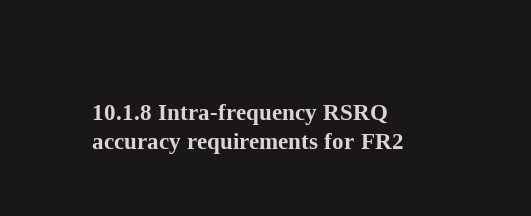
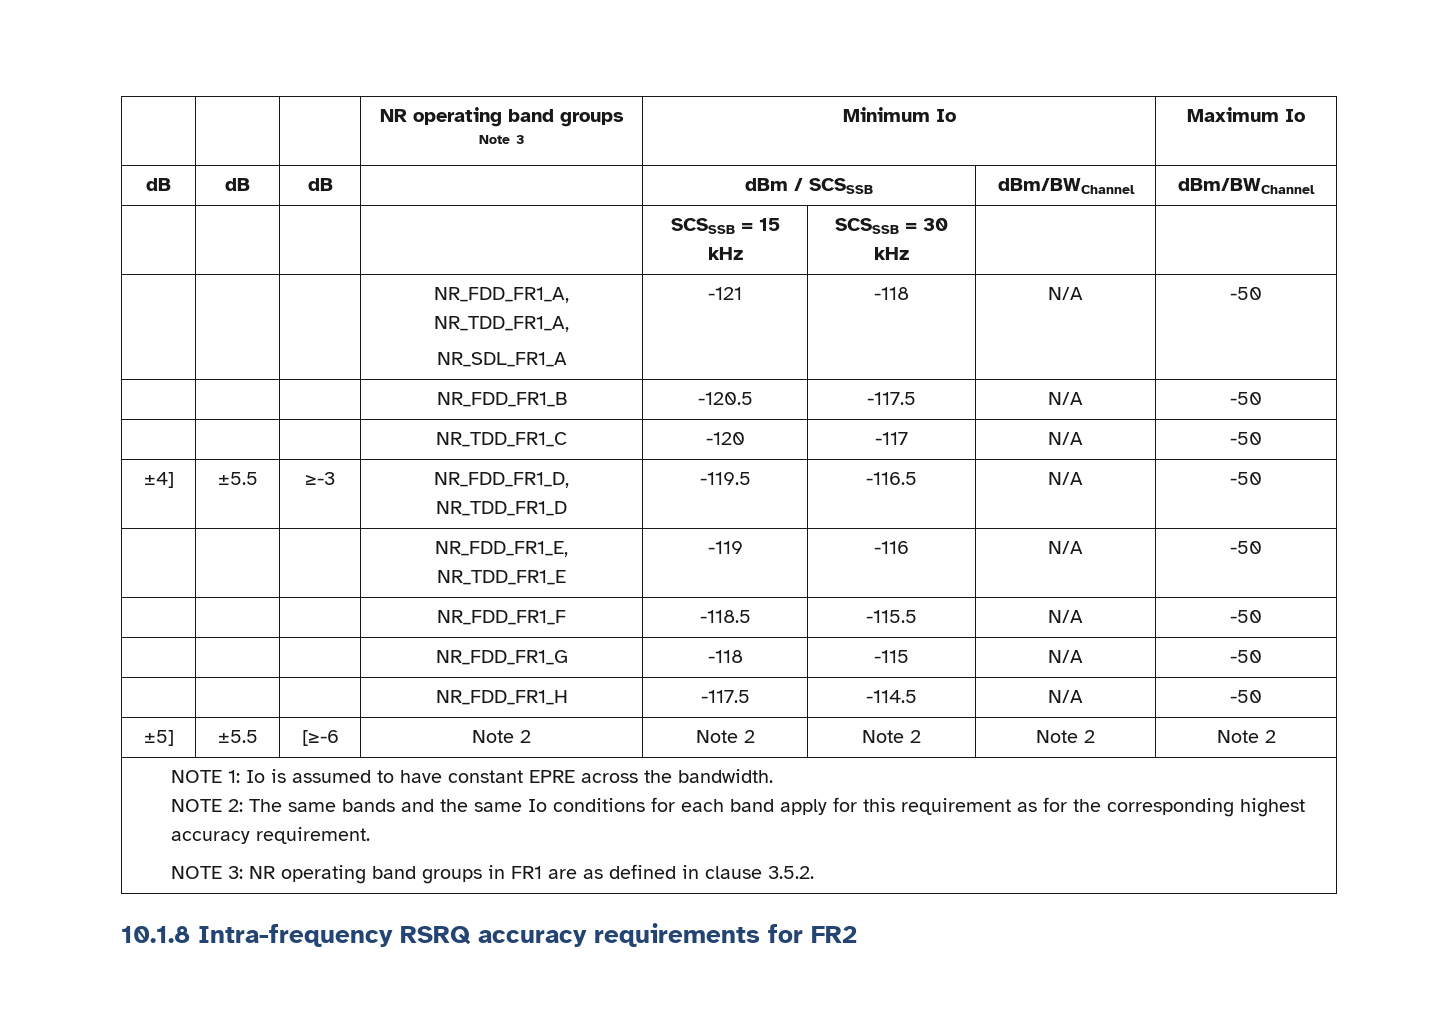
(92, 112) none -> [379,107,624,127] [479,135,524,144] [842,107,956,122] [1187,107,1305,122] [146,178,171,191] [225,178,250,191] [307,178,333,191] [745,178,873,194] [997,178,1135,194] [1178,178,1315,194] [670,218,780,234] [707,247,743,260] [835,218,948,234] [874,247,909,260] [434,287,569,303] [434,316,569,332] [436,352,567,367] [708,287,742,300] [874,287,909,300] [1048,287,1083,300] [1230,287,1262,300] [436,392,567,407] [697,392,753,405] [867,392,916,405] [1048,392,1083,405] [1230,392,1262,405] [436,432,567,447] [705,432,745,445] [875,432,908,445] [1048,432,1083,445] [1230,432,1262,445] [143,472,174,488] [217,472,258,485] [305,472,335,485] [434,472,569,488] [436,501,567,516] [699,472,751,485] [866,472,917,485] [1048,472,1083,485] [1230,472,1262,485] [435,541,568,557] [437,570,566,585] [707,541,743,554] [874,541,909,554] [1048,541,1083,554] [1230,541,1262,554] [437,610,566,625] [699,610,751,623] [866,610,917,623] [1048,610,1083,623] [1230,610,1262,623] [435,650,568,665] [707,650,743,663] [874,650,909,663] [1048,650,1083,663] [1230,650,1262,663] [435,690,568,705] [700,690,750,703] [866,690,917,703] [1048,690,1083,703] [1230,690,1262,703] [143,730,174,746] [217,730,258,743] [301,730,339,746] [472,730,531,743] [695,730,755,743] [862,730,921,743] [1036,730,1095,743] [1216,730,1276,743] [170,769,773,783] [170,797,1305,817] [170,827,370,844] [170,864,814,884] | | | NR operating band groups Note 3 | Minimum Io | Maximum Io // dB | dB | dB | | dBm / SCSSSB | dBm/BWChannel | dBm/BWChannel // | | | | SCSSSB = 15 kHz | SCSSSB = 30 kHz | | // | | | NR_FDD_FR1_A, NR_TDD_FR1_A, // NR_SDL_FR1_A | -121 | -118 | N/A | -50 // | | | NR_FDD_FR1_B | -120.5 | -117.5 | N/A | -50 // | | | NR_TDD_FR1_C | -120 | -117 | N/A | -50 // ±4] | ±5.5 | ≥-3 | NR_FDD_FR1_D, NR_TDD_FR1_D | -119.5 | -116.5 | N/A | -50 // | | | NR_FDD_FR1_E, NR_TDD_FR1_E | -119 | -116 | N/A | -50 // | | | NR_FDD_FR1_F | -118.5 | -115.5 | N/A | -50 // | | | NR_FDD_FR1_G | -118 | -115 | N/A | -50 // | | | NR_FDD_FR1_H | -117.5 | -114.5 | N/A | -50 // ±5] | ±5.5 | [≥-6 | Note 2 | Note 2 | Note 2 | Note 2 | Note 2 // NOTE 1: Io is assumed to have constant EPRE across the bandwidth. // NOTE 2: The same bands and the same Io conditions for each band apply for this requirement as for the corresponding highest accuracy requirement. // NOTE 3: NR operating band groups in FR1 are as defined in clause 3.5.2. //

